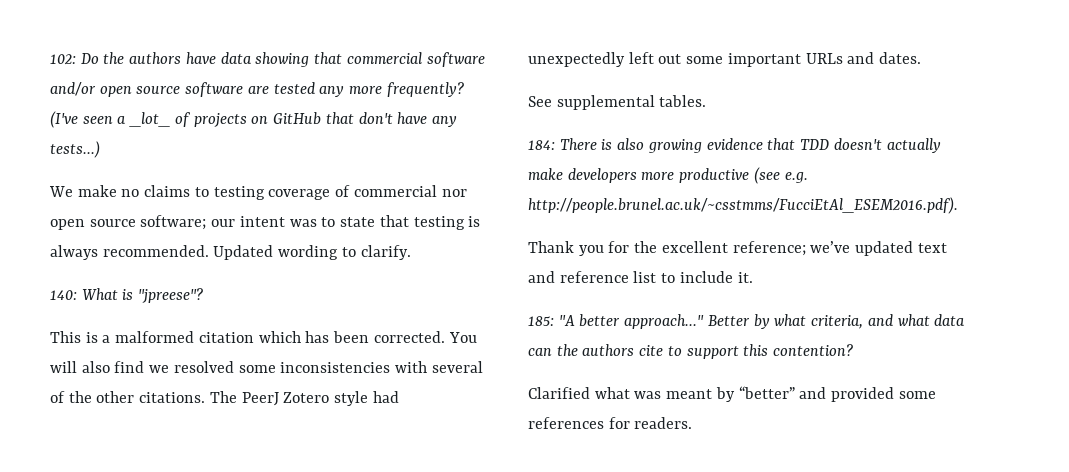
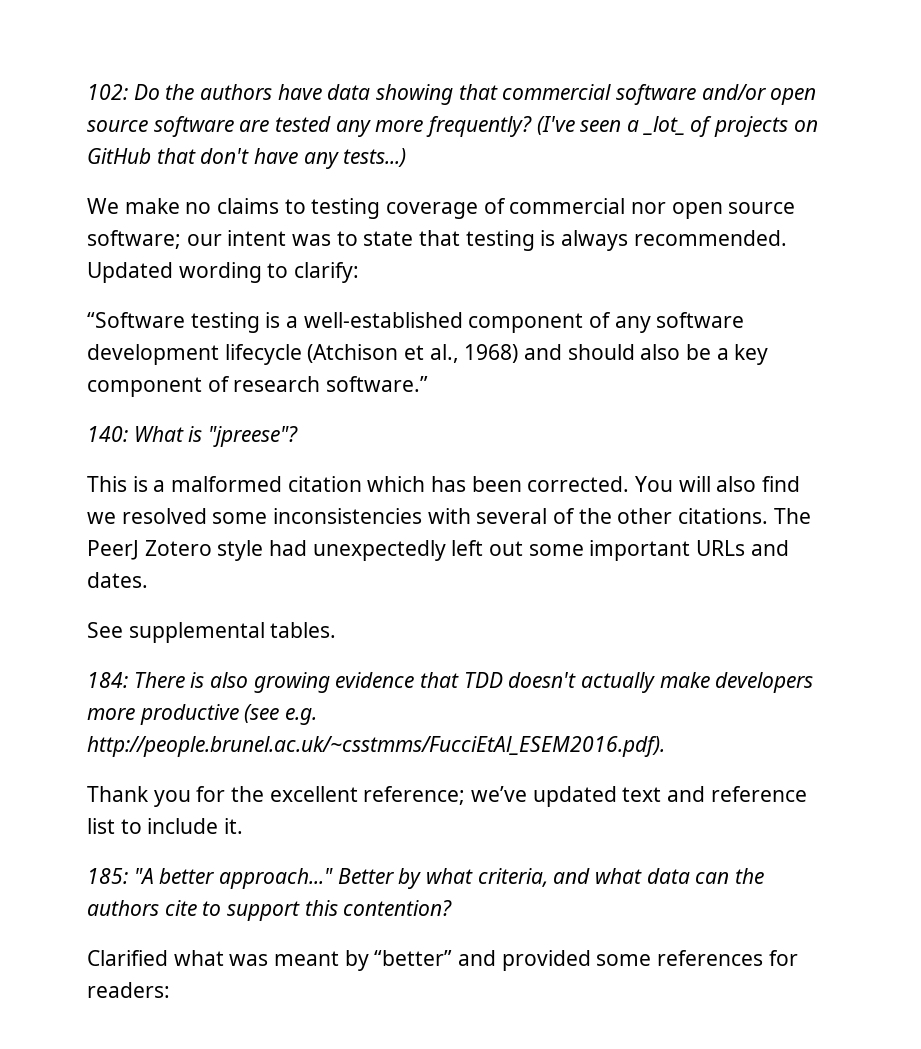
[360,245,411,260] clarify. -> [294,262,360,283] [87,312,745,333] [87,344,769,365] [87,376,429,397] clarify: // “Software testing is a well-established component of any software development lifecycle (Atchison et al., 1968) and should also be a key component of research software.”
[634,417,693,429] readers. -> [87,982,170,998] readers:

